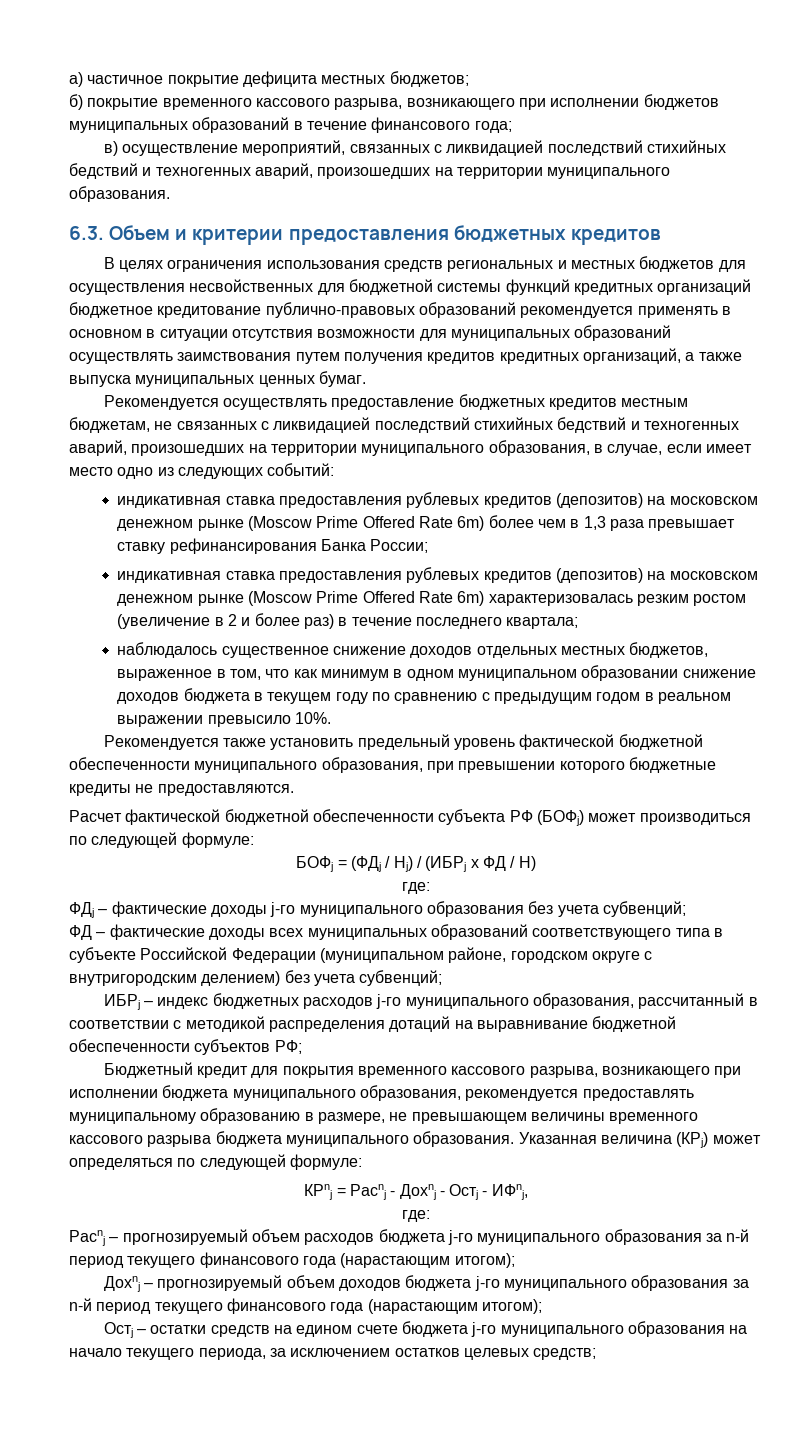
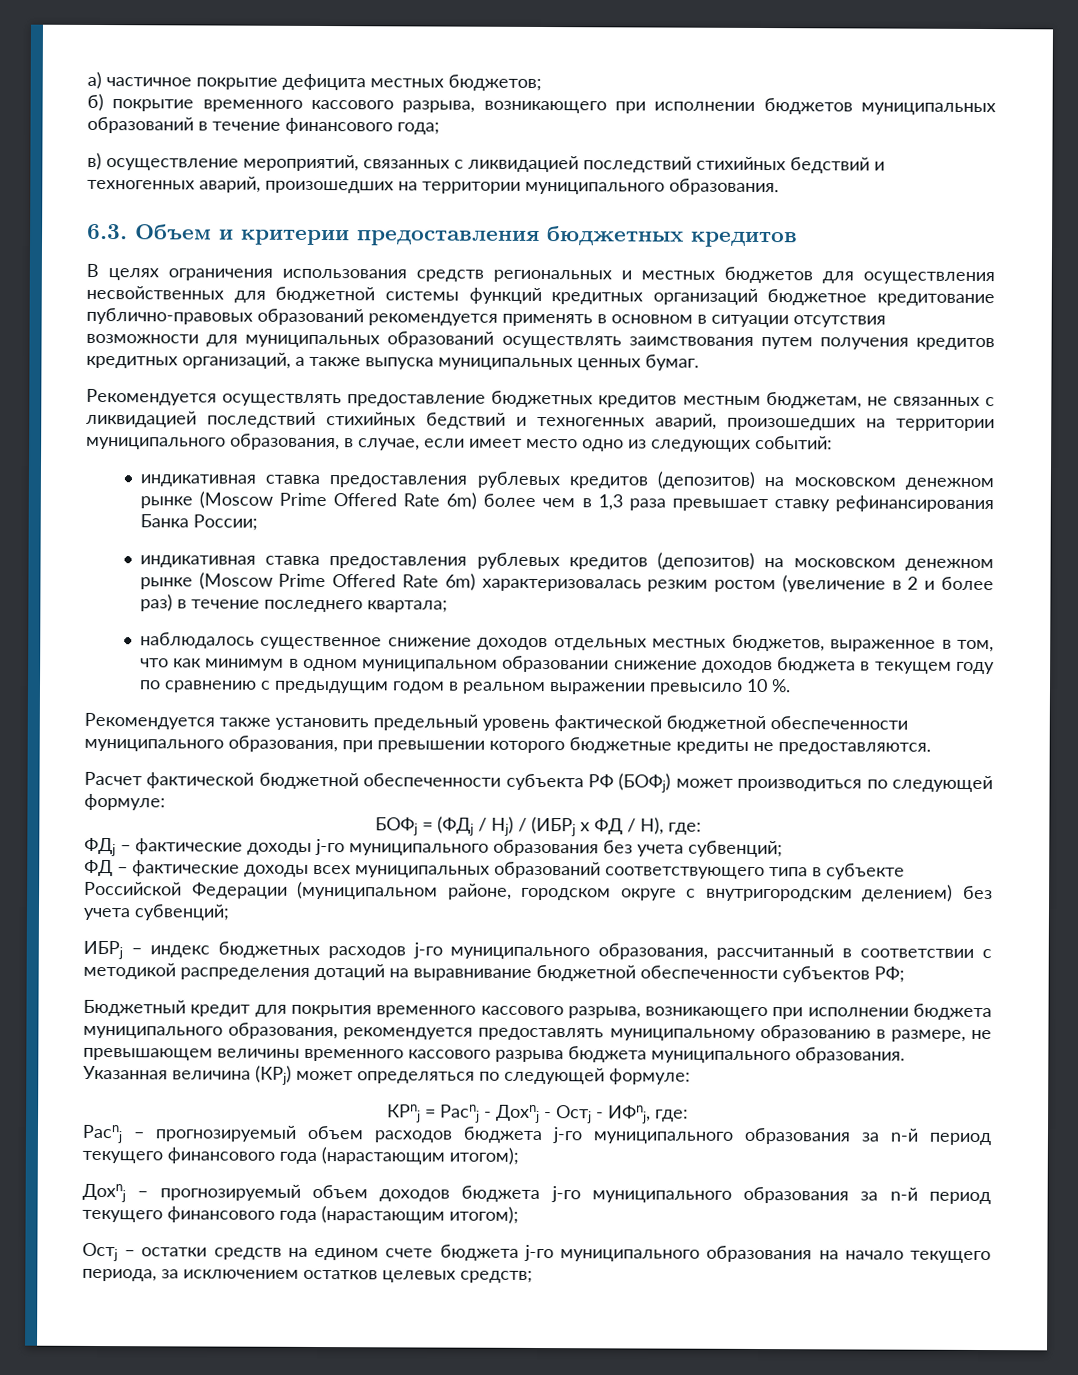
[295,712,332,724] 10%. -> [745,678,791,693] 10 %.
[518,856,536,871] Н) // -> [640,817,664,835] Н),
(528, 1192) // -> (651, 1114) none

